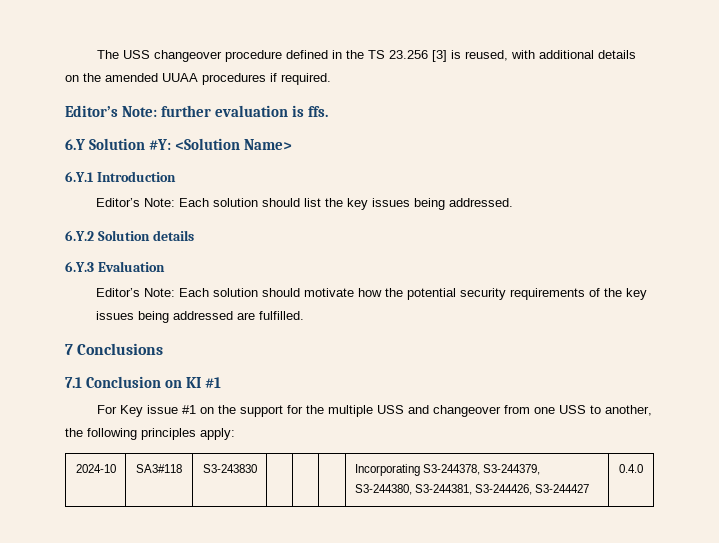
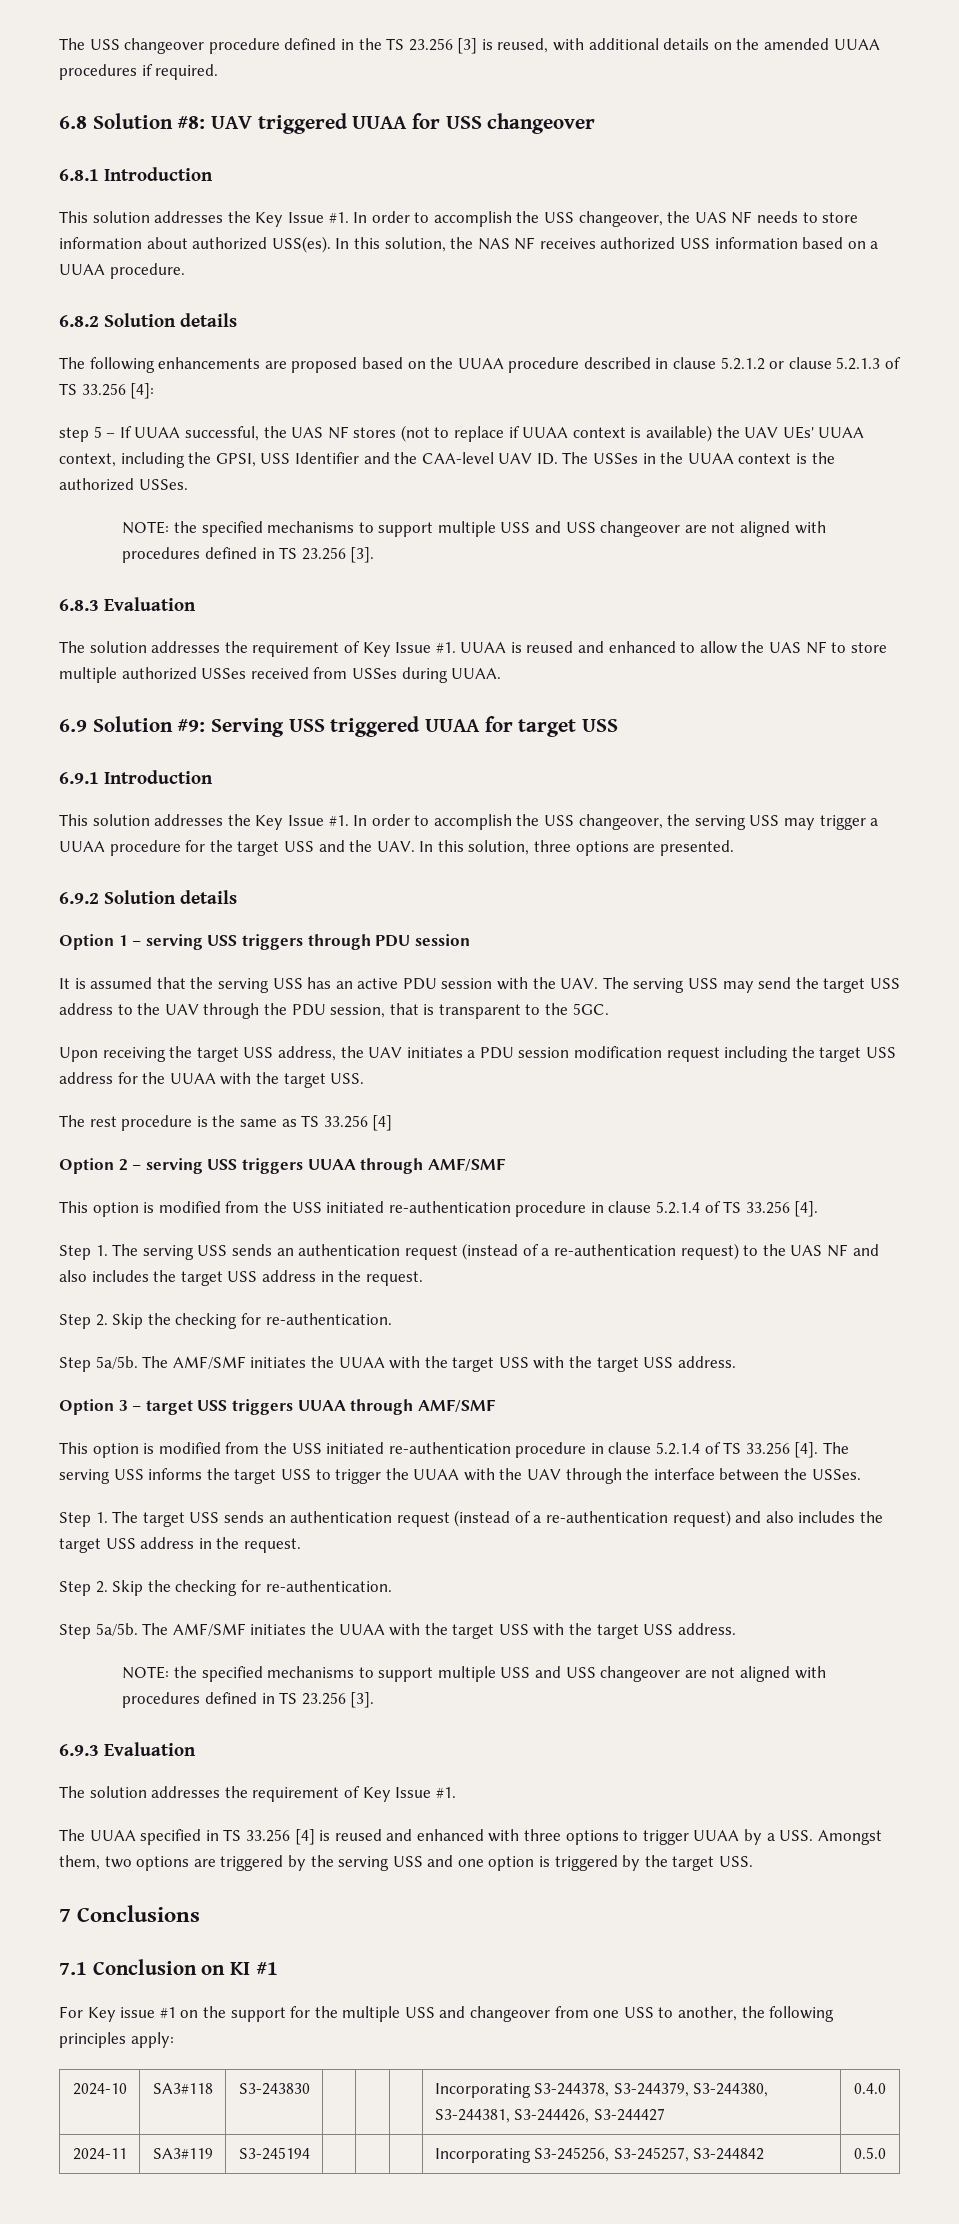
[65,105,328,117] [65,138,292,150] [65,171,176,182] [95,198,513,210] [65,230,194,241] [65,261,165,272] [95,288,647,300] [95,311,304,323] Editor’s Note: further evaluation is ffs. // 6.Y Solution #Y: <Solution Name> // 6.Y.1 Introduction // Editor’s Note: Each solution should list the key issues being addressed. // 6.Y.2 Solution details // 6.Y.3 Evaluation // Editor’s Note: Each solution should motivate how the potential security requirements of the key issues being addressed are fulfilled. -> [59,113,596,134] [59,167,214,181] [59,211,859,227] [59,236,879,253] [59,263,185,279] [59,313,238,327] [59,357,902,373] [59,383,155,399] [59,425,865,442] [59,452,835,468] [59,478,188,491] [122,521,826,537] [122,547,375,563] [59,597,197,611] [59,641,887,657] [59,667,502,683] [59,716,619,737] [59,770,214,784] [59,814,879,830] [59,840,734,856] [59,890,238,904] [59,934,470,950] [59,977,900,993] [59,1003,609,1019] [59,1046,897,1062] [59,1072,365,1088] [59,1115,393,1131] [59,1158,506,1174] [59,1201,819,1217] [59,1243,879,1260] [59,1270,423,1286] [59,1313,392,1329] [59,1356,736,1372] [59,1399,496,1415] [59,1442,850,1458] [59,1468,861,1484] [59,1510,884,1527] [59,1537,301,1553] [59,1580,392,1596] [59,1623,736,1639] [122,1666,826,1682] [122,1692,375,1708] [59,1742,197,1756] [59,1786,456,1802] [59,1829,882,1845] [59,1855,754,1871] 6.8 Solution #8: UAV triggered UUAA for USS changeover // 6.8.1 Introduction // This solution addresses the Key Issue #1. In order to accomplish the USS changeover, the UAS NF needs to store information about authorized USS(es). In this solution, the NAS NF receives authorized USS information based on a UUAA procedure. // 6.8.2 Solution details // The following enhancements are proposed based on the UUAA procedure described in clause 5.2.1.2 or clause 5.2.1.3 of TS 33.256 [4]: // step 5 – If UUAA successful, the UAS NF stores (not to replace if UUAA context is available) the UAV UEs' UUAA context, including the GPSI, USS Identifier and the CAA-level UAV ID. The USSes in the UUAA context is the authorized USSes. // NOTE: the specified mechanisms to support multiple USS and USS changeover are not aligned with procedures defined in TS 23.256 [3]. // 6.8.3 Evaluation // The solution addresses the requirement of Key Issue #1. UUAA is reused and enhanced to allow the UAS NF to store multiple authorized USSes received from USSes during UUAA. // 6.9 Solution #9: Serving USS triggered UUAA for target USS // 6.9.1 Introduction // This solution addresses the Key Issue #1. In order to accomplish the USS changeover, the serving USS may trigger a UUAA procedure for the target USS and the UAV. In this solution, three options are presented. // 6.9.2 Solution details // Option 1 – serving USS triggers through PDU session // It is assumed that the serving USS has an active PDU session with the UAV. The serving USS may send the target USS address to the UAV through the PDU session, that is transparent to the 5GC. // Upon receiving the target USS address, the UAV initiates a PDU session modification request including the target USS address for the UUAA with the target USS. // The rest procedure is the same as TS 33.256 [4] // Option 2 – serving USS triggers UUAA through AMF/SMF // This option is modified from the USS initiated re-authentication procedure in clause 5.2.1.4 of TS 33.256 [4]. // Step 1. The serving USS sends an authentication request (instead of a re-authentication request) to the UAS NF and also includes the target USS address in the request. // Step 2. Skip the checking for re-authentication. // Step 5a/5b. The AMF/SMF initiates the UUAA with the target USS with the target USS address. // Option 3 – target USS triggers UUAA through AMF/SMF // This option is modified from the USS initiated re-authentication procedure in clause 5.2.1.4 of TS 33.256 [4]. The serving USS informs the target USS to trigger the UUAA with the UAV through the interface between the USSes. // Step 1. The target USS sends an authentication request (instead of a re-authentication request) and also includes the target USS address in the request. // Step 2. Skip the checking for re-authentication. // Step 5a/5b. The AMF/SMF initiates the UUAA with the target USS with the target USS address. // NOTE: the specified mechanisms to support multiple USS and USS changeover are not aligned with procedures defined in TS 23.256 [3]. // 6.9.3 Evaluation // The solution addresses the requirement of Key Issue #1. // The UUAA specified in TS 33.256 [4] is reused and enhanced with three options to trigger UUAA by a USS. Amongst them, two options are triggered by the serving USS and one option is triggered by the target USS.
(643, 468) none -> [72,2148,127,2160] [152,2148,213,2159] [238,2147,310,2160] [434,2147,765,2163] [854,2147,886,2159] // 2024-11 | SA3#119 | S3-245194 | | | | Incorporating S3-245256, S3-245257, S3-244842 | 0.5.0

